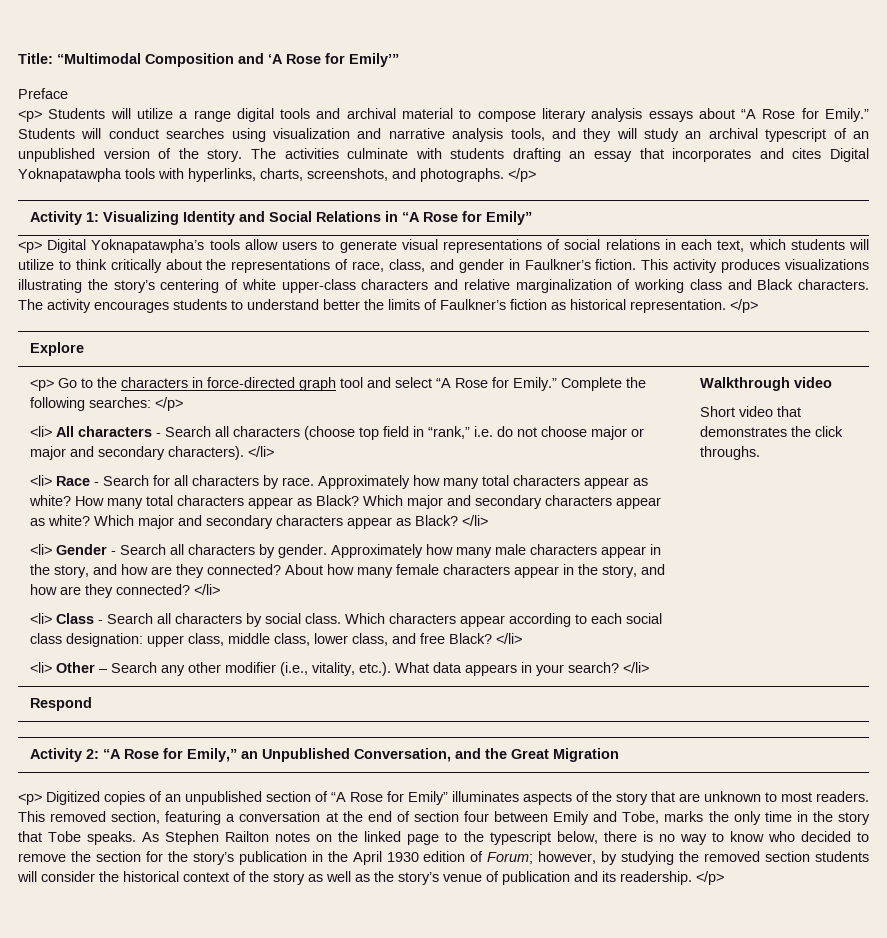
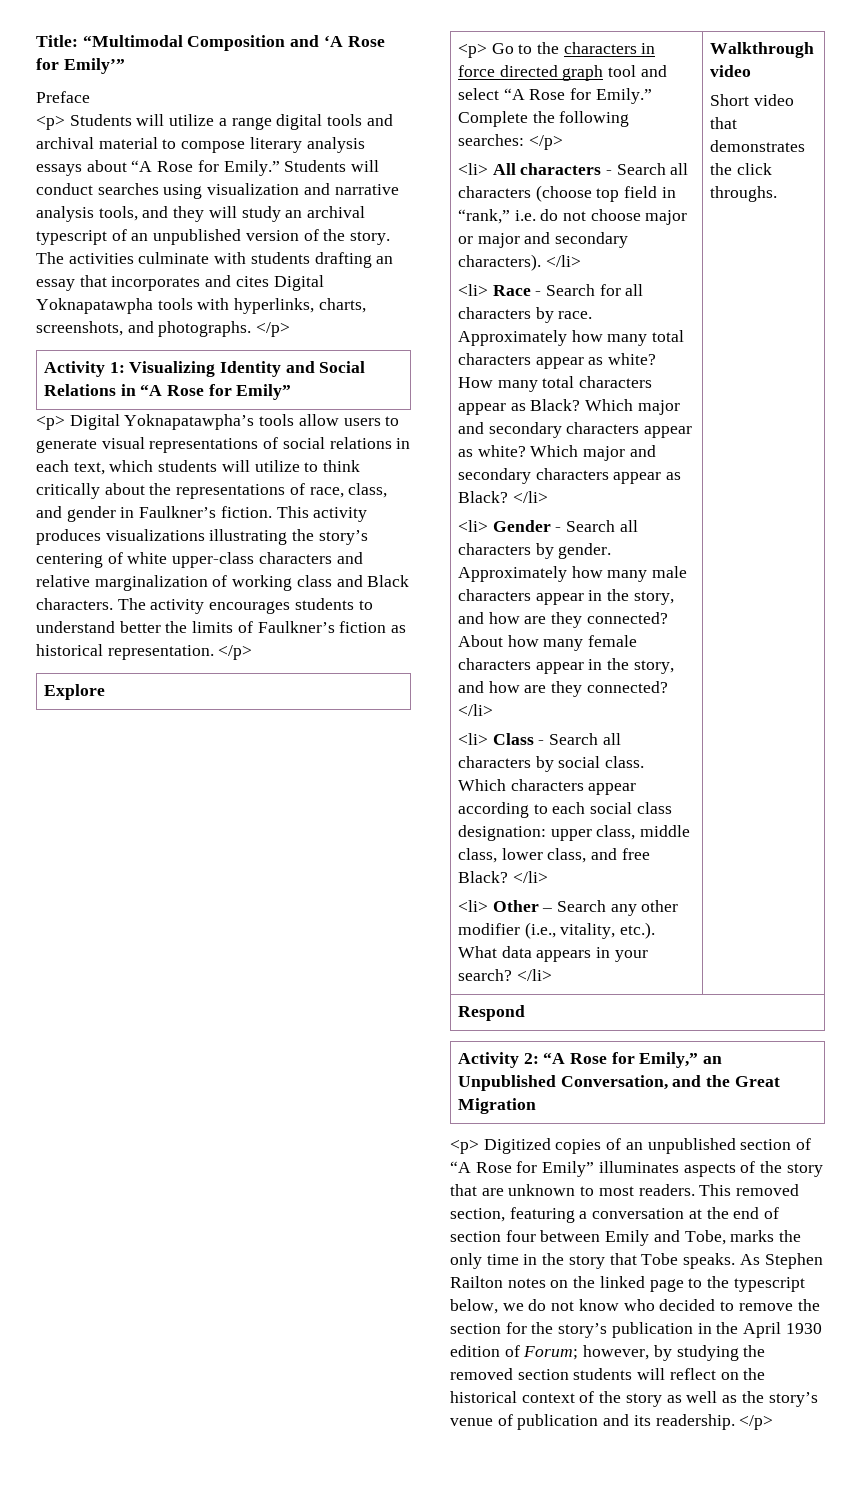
[206,377,295,388] force-directed -> [457,65,558,77] force directed
[603,831,724,845] there is no way to -> [502,1299,575,1311] we do not
[41,871,95,882] consider -> [669,1368,739,1380] reflect on

